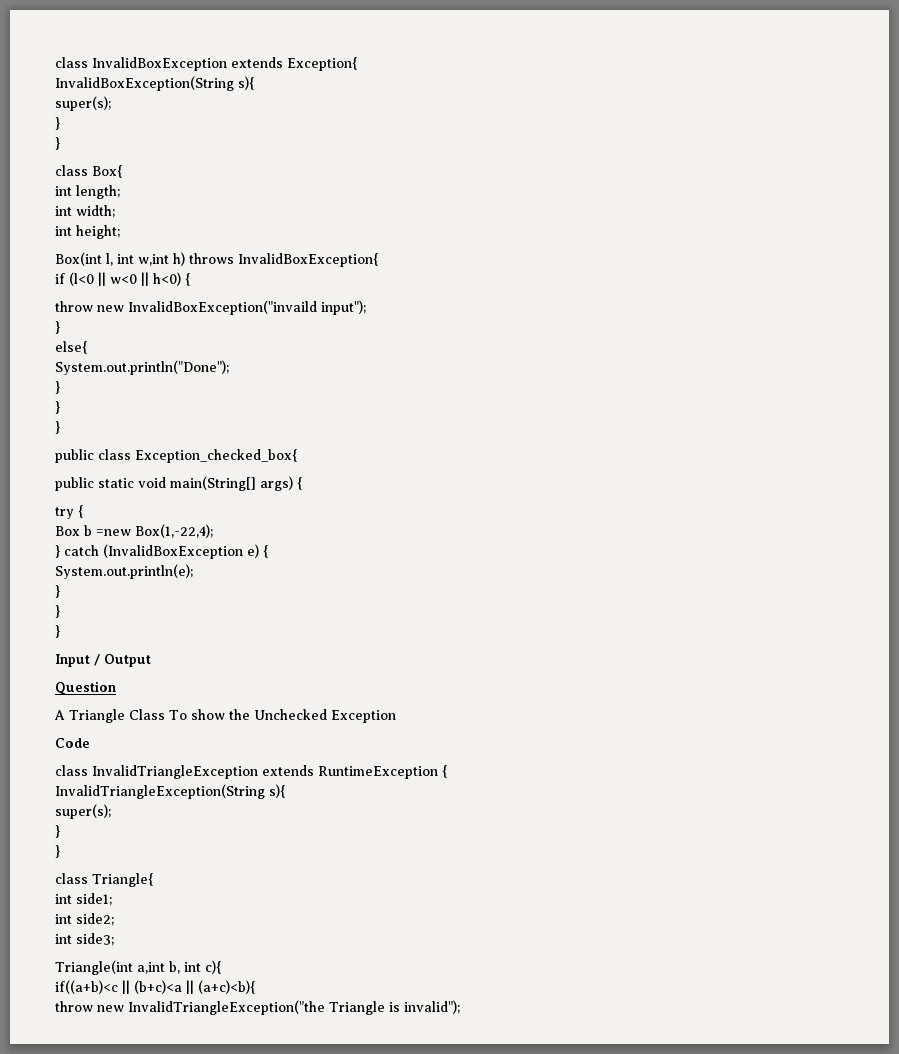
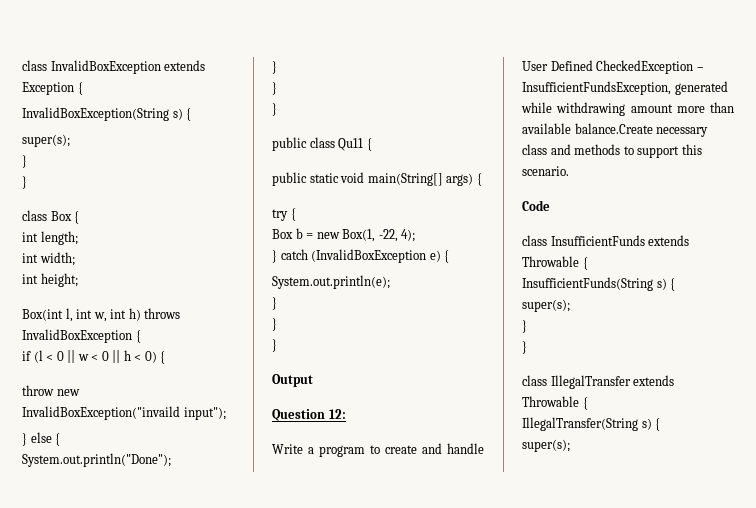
[287,57,358,71] Exception{ -> [22,82,83,95] Exception {
[238,76,255,90] [55,96,111,111] [55,117,60,130] [55,137,60,150] [55,165,123,178] s){ // super(s); // } // } // class Box{ -> [172,108,192,121] [22,134,70,147] [22,155,27,168] [22,176,27,189] [22,210,80,224] s) { // super(s); // } // } // class Box {
[138,252,379,267] [55,272,181,286] w,int h) throws InvalidBoxException{ // if (l<0 || w<0 || h<0) -> [93,308,181,322] [22,329,141,343] [22,350,157,363] w, int h) throws InvalidBoxException { // if (l < 0 || w < 0 || h < 0)
[55,341,88,354] // else{ -> [30,432,61,446] else {
[135,449,298,463] Exception_checked_box{ -> [338,138,372,151] Qu11 {
[96,524,213,538] =new Box(1,-22,4); -> [306,229,416,242] = new Box(1, -22, 4);
[55,654,100,667] Input / -> (277, 345) none
[54,709,396,723] [55,738,90,748] [55,765,448,779] [55,784,286,799] [55,804,111,819] [55,825,60,838] [55,845,60,858] [55,873,154,887] [55,893,112,906] [55,913,114,926] [55,933,114,946] [55,960,222,975] [55,980,256,994] [55,1000,460,1015] // A Triangle Class To show the Unchecked Exception // Code // class InvalidTriangleException extends RuntimeException { // InvalidTriangleException(String s){ // super(s); // } // } // class Triangle{ // int side1; // int side2; // int side3; // Triangle(int a,int b, int c){ // if((a+b)<c || (b+c)<a || (a+c)<b){ // throw new InvalidTriangleException("the Triangle is invalid"); -> [328,409,346,419] [272,443,484,457] [522,60,704,74] [522,81,728,95] [521,102,734,116] [522,123,709,137] [522,144,702,158] [522,166,569,176] [522,200,550,211] [522,235,690,246] [522,256,588,270] [522,277,676,291] [522,299,570,312] [522,320,527,333] [522,341,527,354] [522,375,675,389] [522,396,588,410] [522,417,661,431] [522,439,570,452] 12: // Write a program to create and handle User Defined CheckedException – InsufficientFundsException, generated while withdrawing amount more than available balance.Create necessary class and methods to support this scenario. // Code // class InsufficientFunds extends Throwable { // InsufficientFunds(String s) { // super(s); // } // } // class IllegalTransfer extends Throwable { // IllegalTransfer(String s) { // super(s);

